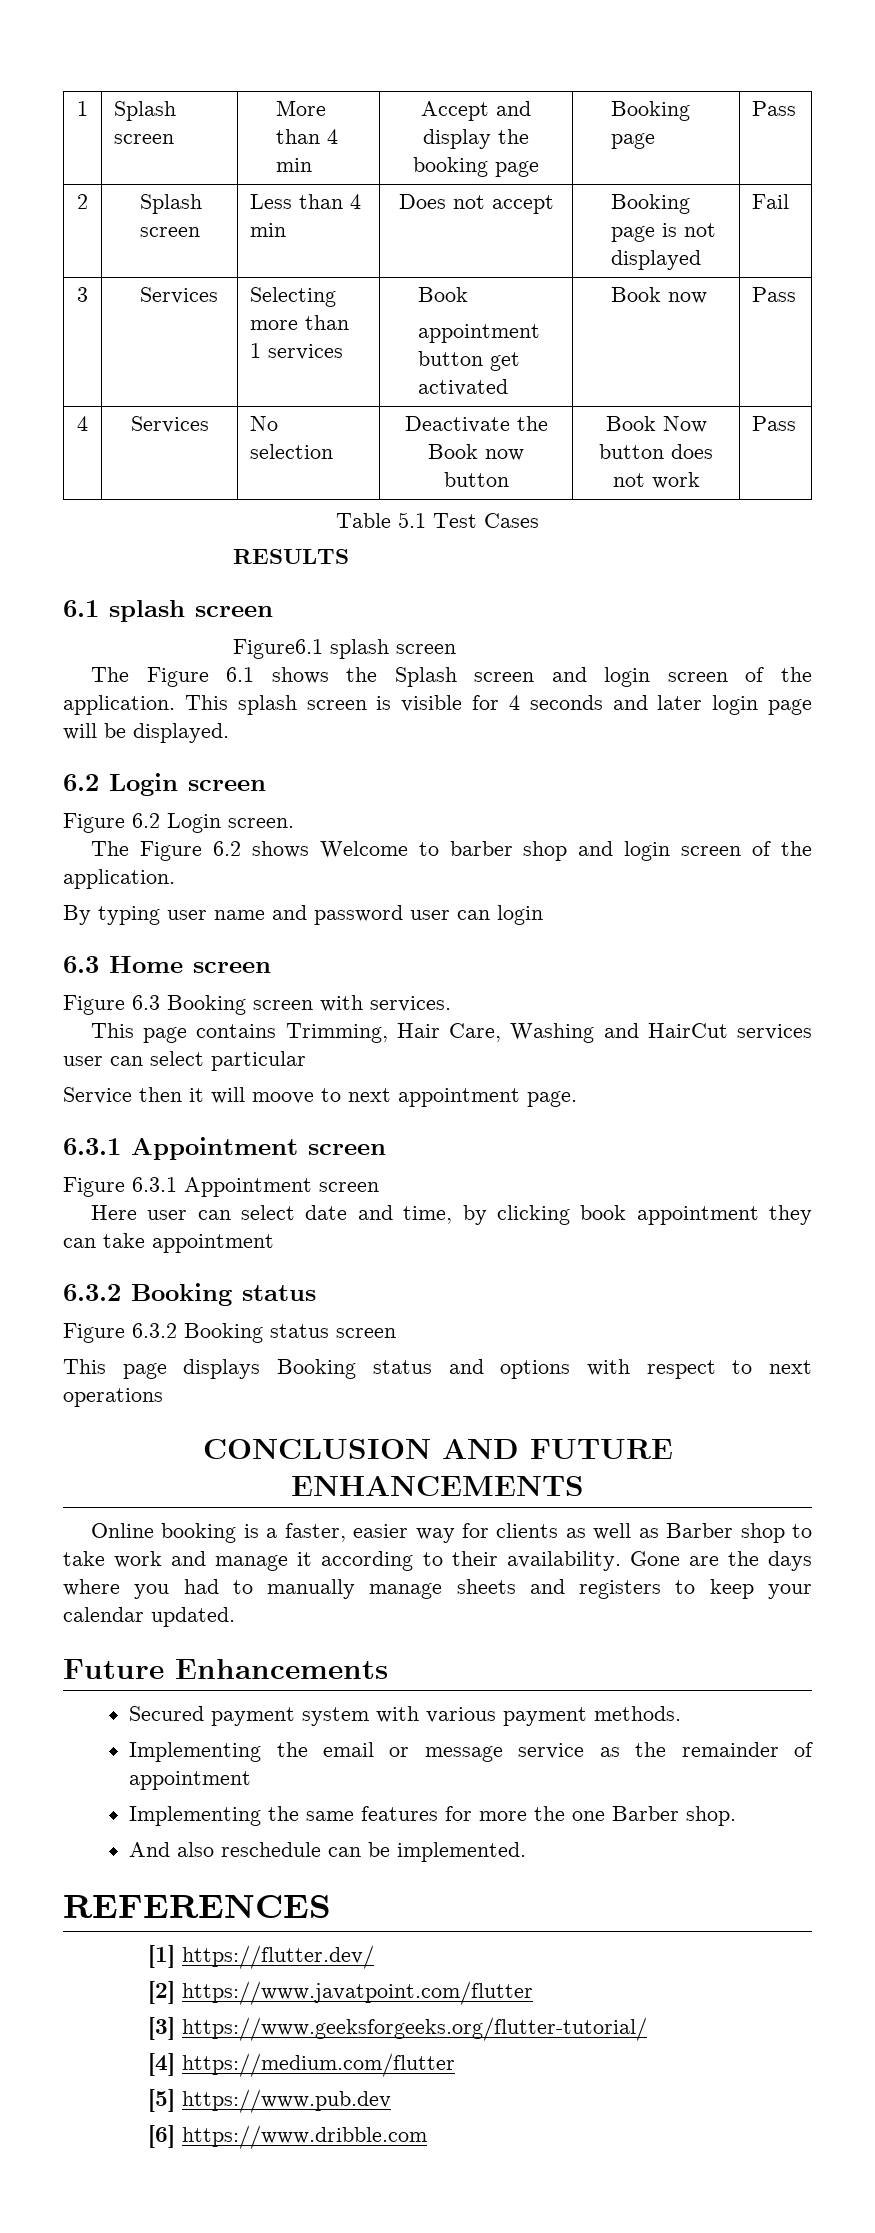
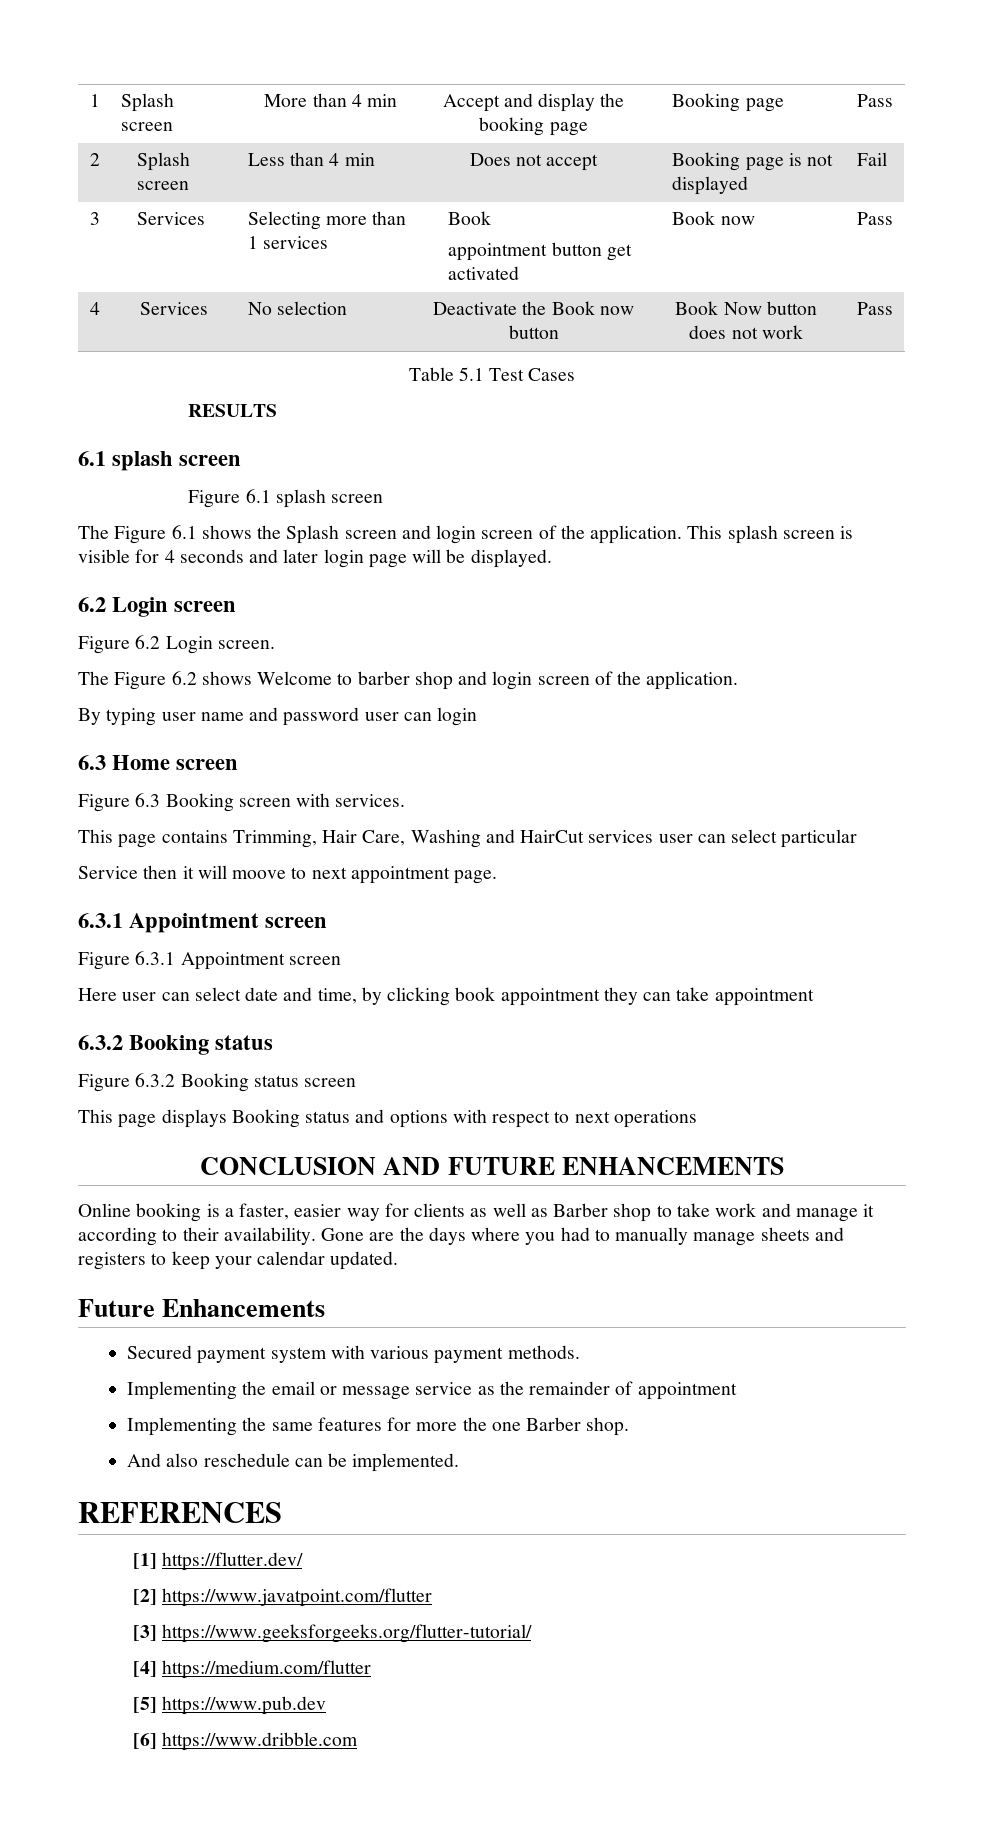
[232,639,323,659] Figure6.1 -> [188,489,271,508] Figure 6.1

